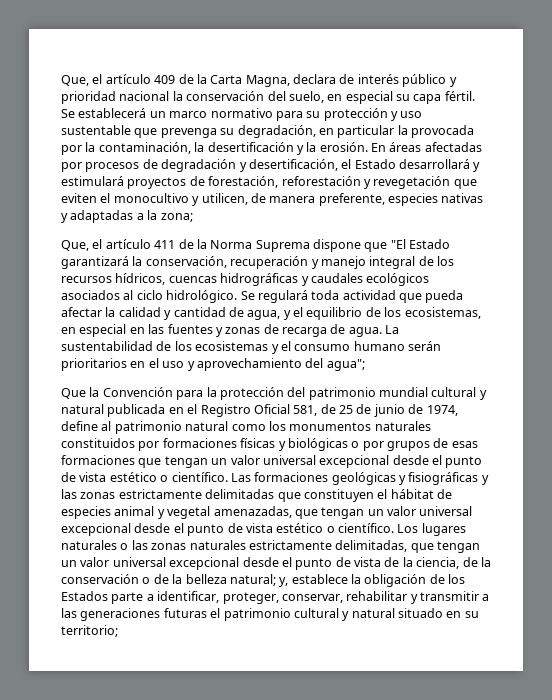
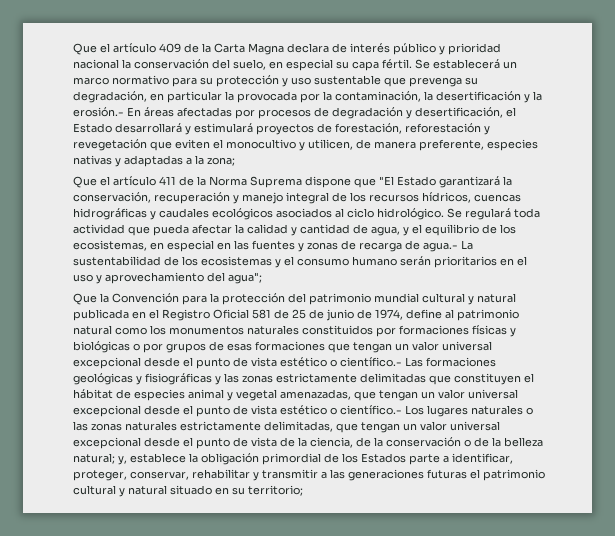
[61,75,89,86] Que, -> [73,43,97,55] Que
[245,75,290,87] Magna, -> [248,43,284,55] Magna
[319,142,368,152] erosión. -> [73,107,124,117] erosión.-
[61,240,89,251] Que, -> [73,176,97,188] Que
[348,327,382,337] agua. -> [423,242,458,252] agua.-
[293,405,318,416] 581, -> [252,309,271,319] 581
[171,472,228,482] científico. -> [340,357,402,367] científico.-
[338,523,394,533] científico. -> [340,405,402,415] científico.-
(427, 580) none -> [262,453,321,465] primordial

